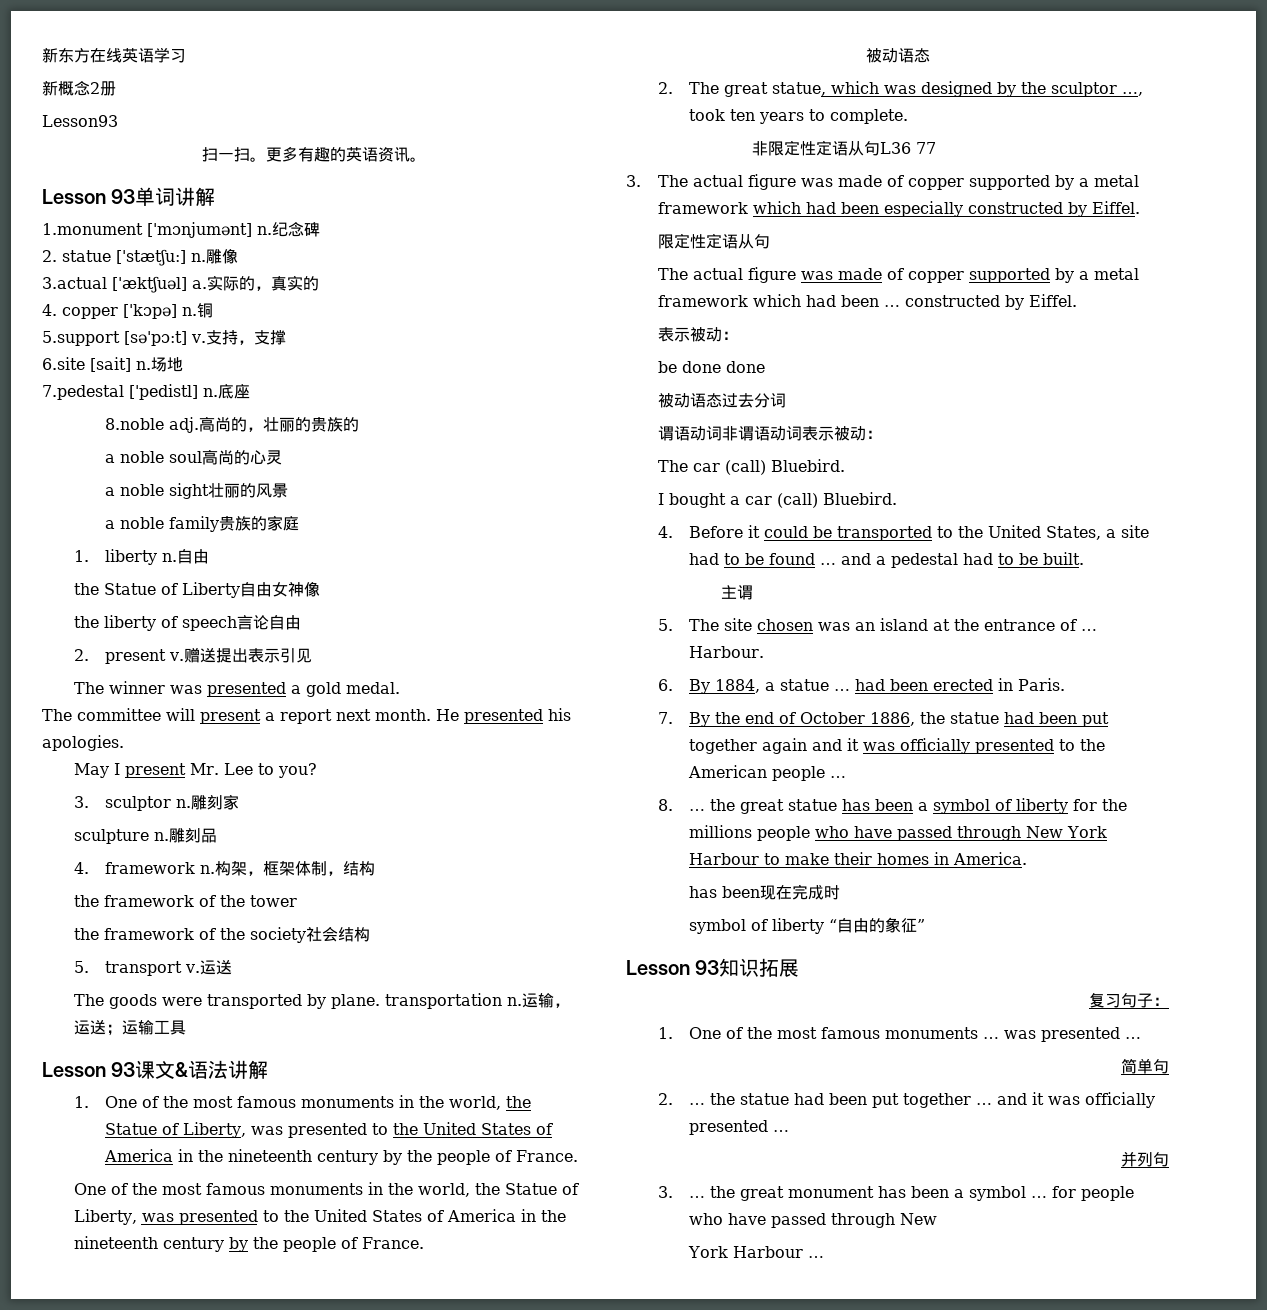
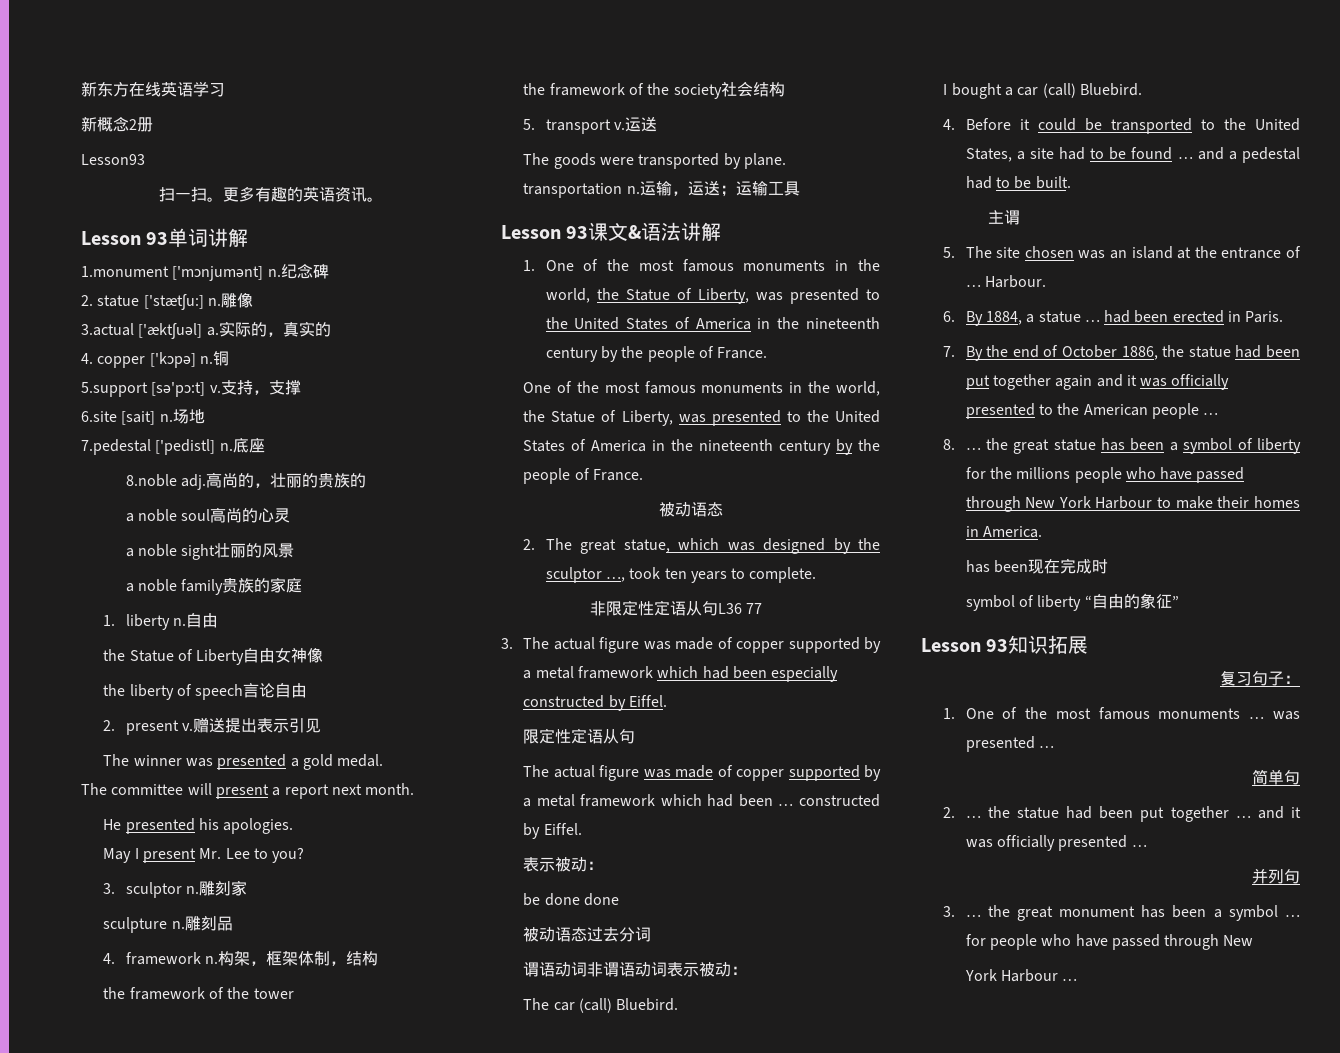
(431, 715) none -> (415, 789) //

